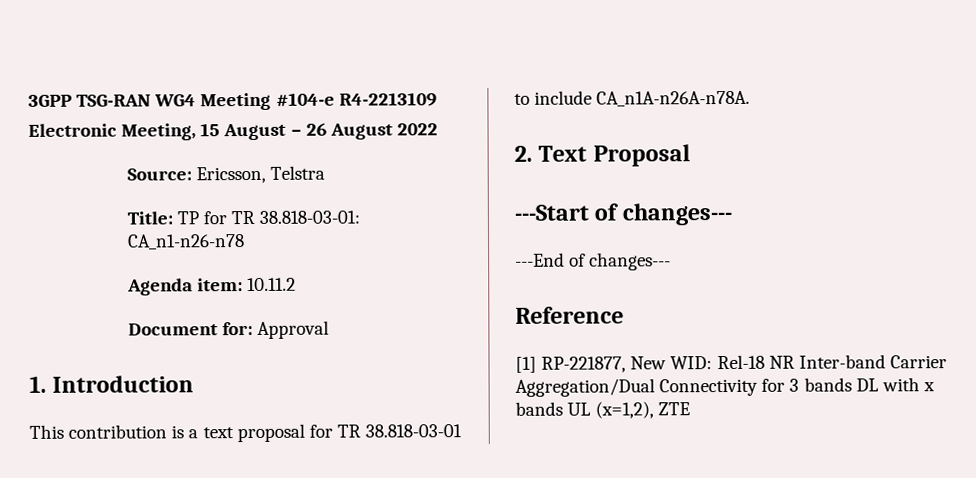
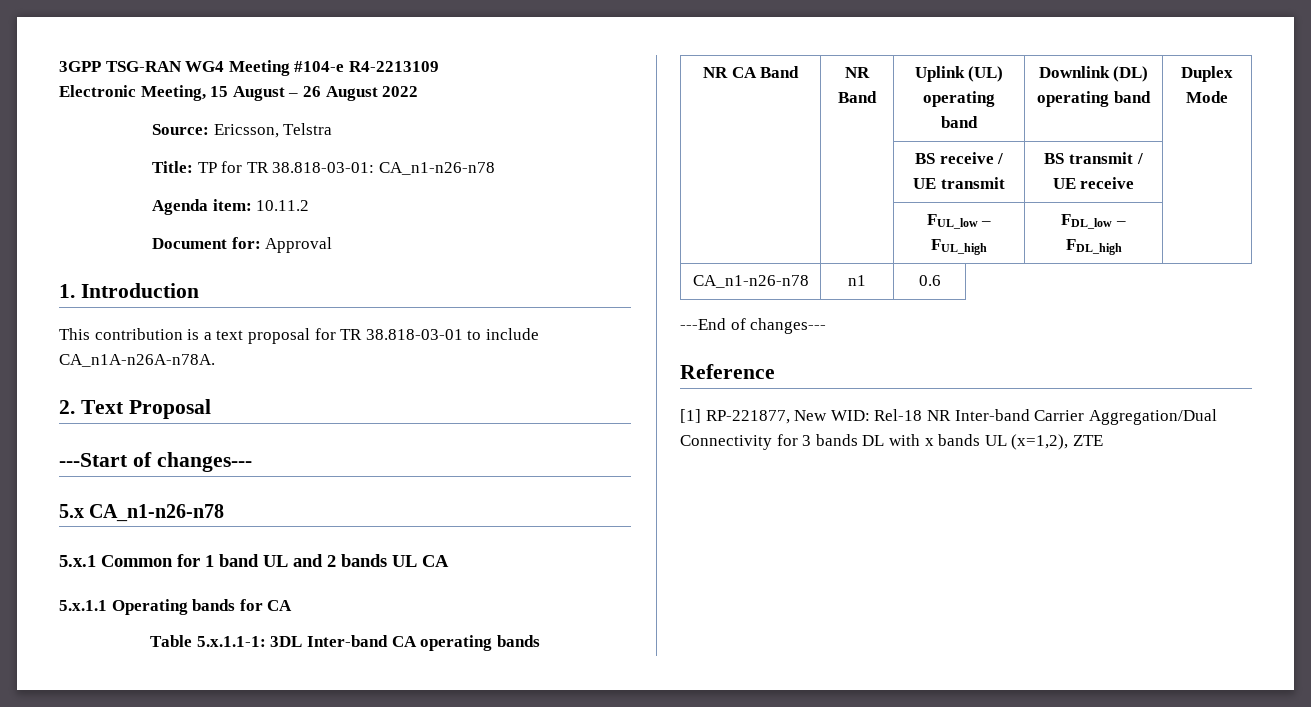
(732, 214) none -> [59,504,225,522] [59,554,449,567] [59,599,293,615] [150,635,540,651] [702,66,800,78] [845,67,870,78] [838,91,877,103] [914,66,1004,82] [923,91,995,107] [941,116,978,128] [1038,66,1149,82] [1037,91,1151,107] [1181,66,1233,82] [1186,91,1228,103] [914,152,1004,164] [913,177,1005,189] [1044,152,1143,164] [1052,177,1135,189] [926,214,992,229] [931,239,987,255] [1061,214,1126,229] [1065,239,1122,255] [692,275,809,288] [848,275,866,286] [918,275,941,286] // 5.x CA_n1-n26-n78 // 5.x.1 Common for 1 band UL and 2 bands UL CA // 5.x.1.1 Operating bands for CA // Table 5.x.1.1-1: 3DL Inter-band CA operating bands // NR CA Band | NR Band | Uplink (UL) operating band | Downlink (DL) operating band | Duplex Mode // | | BS receive / UE transmit | BS transmit / UE receive | // | | FUL_low – FUL_high | FDL_low – FDL_high | // CA_n1-n26-n78 | n1 | 0.6

